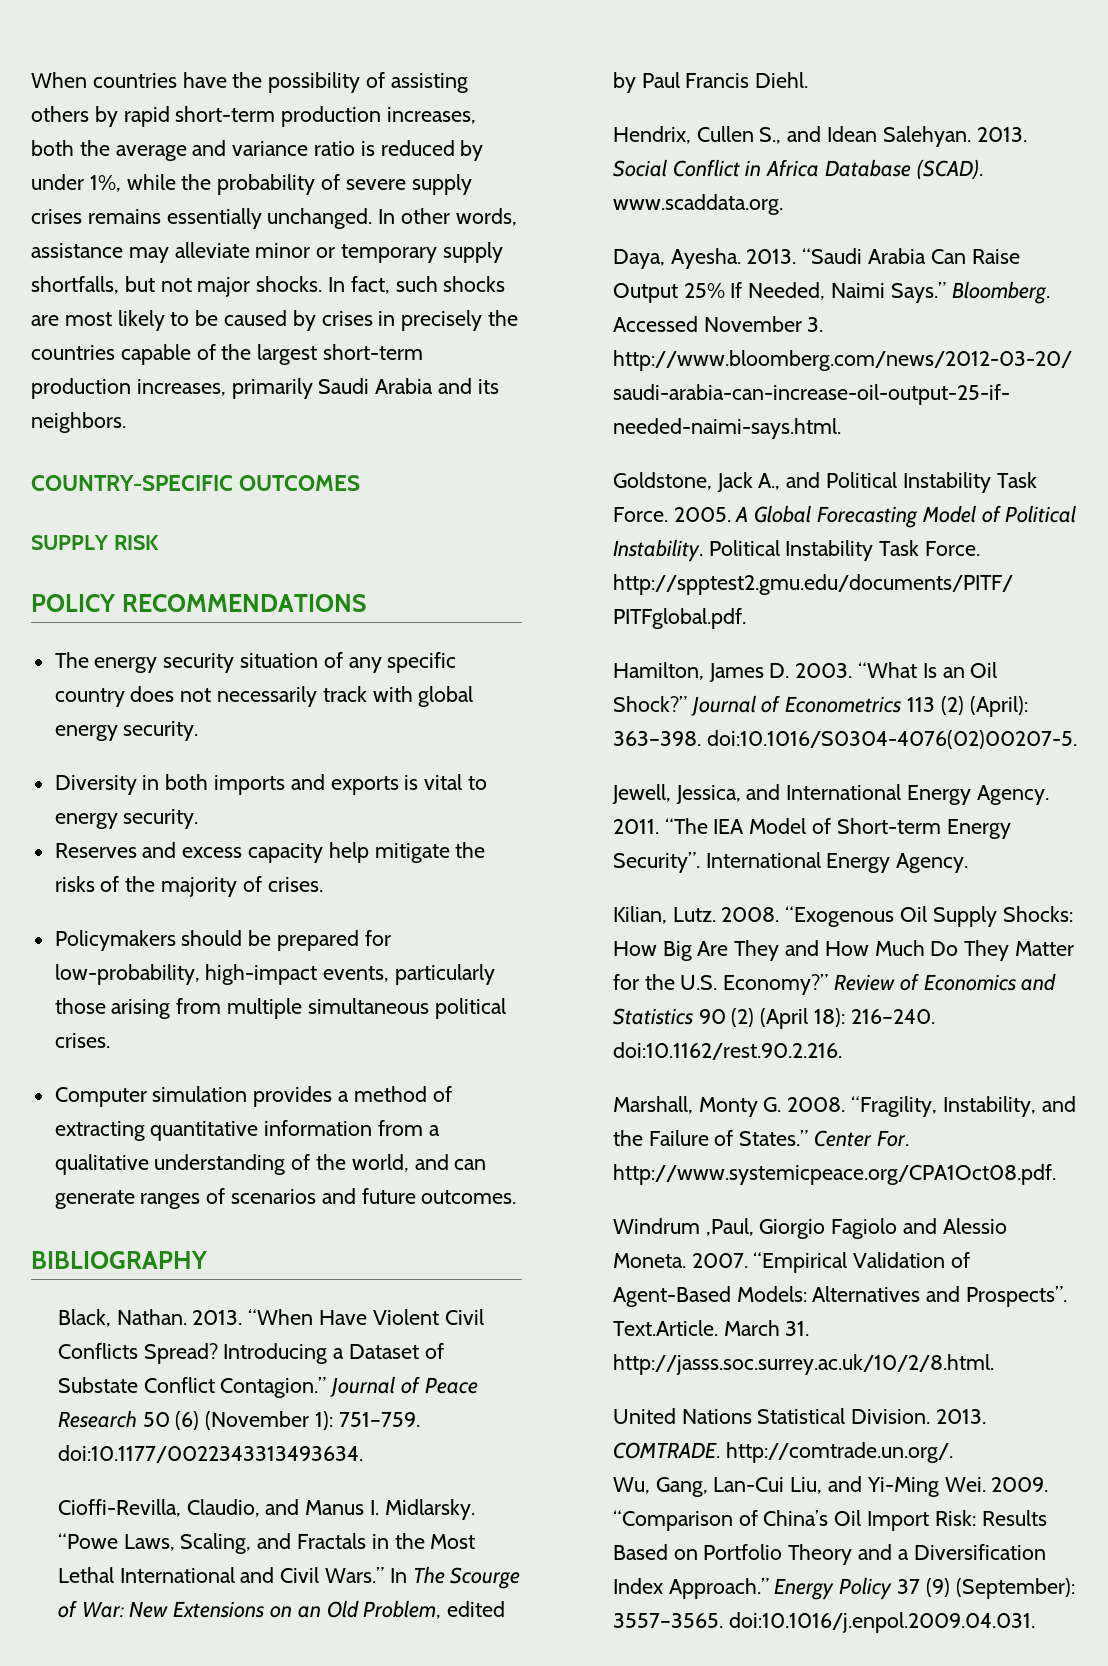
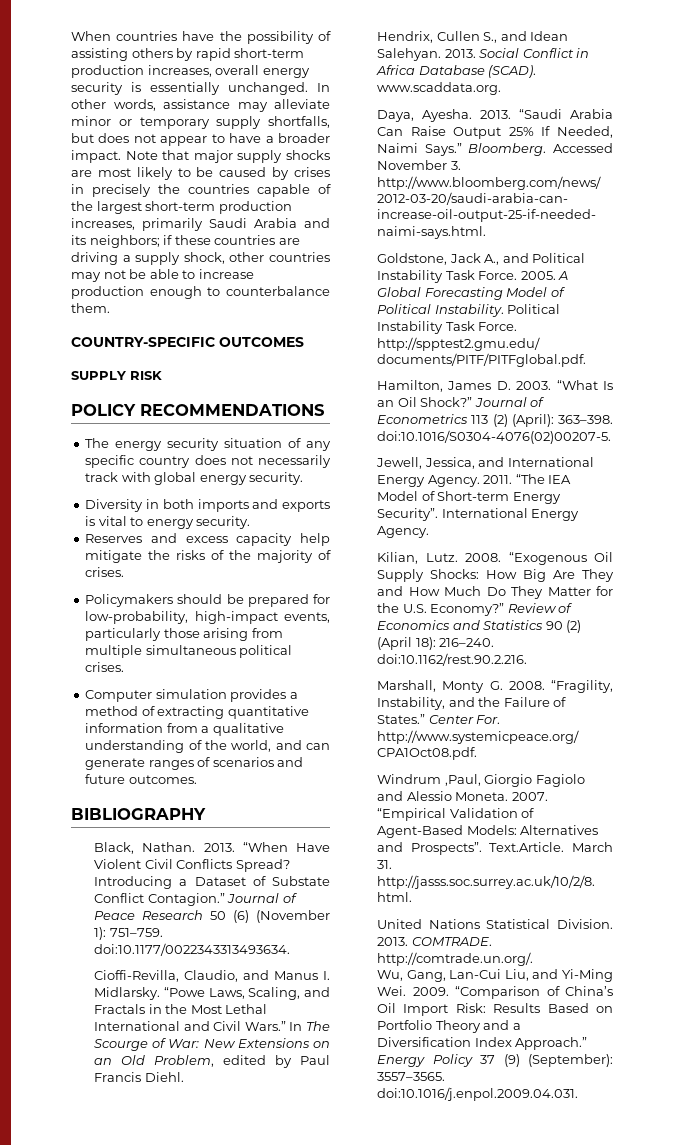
[31,140,484,161] [31,174,472,195] [31,209,161,224] both the average and variance ratio is reduced by under 1%, while the probability of severe supply crises remains -> [215,65,310,78] [71,82,141,95] overall energy security is
[160,276,438,297] not major shocks. In fact, such -> [98,133,330,146] [71,150,283,163] does not appear to have a broader impact. Note that major supply
[31,412,126,433] neighbors. -> [89,235,300,248] [71,252,330,265] [71,269,254,282] [71,286,330,299] [71,303,110,313] neighbors; if these countries are driving a supply shock, other countries may not be able to increase production enough to counterbalance them.

